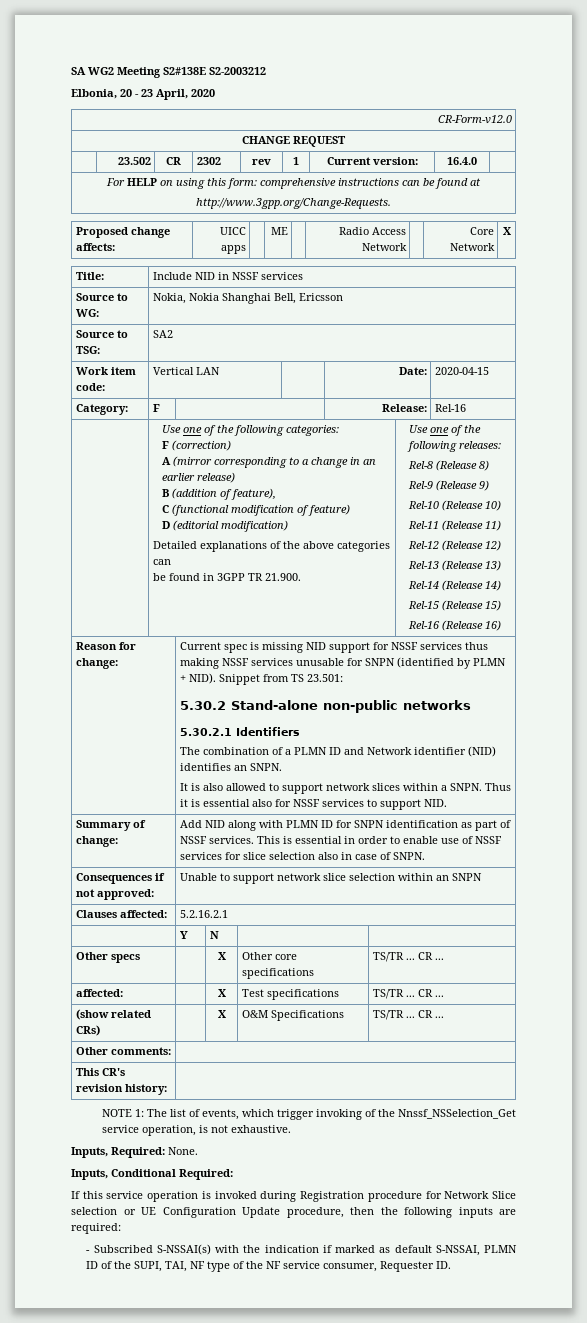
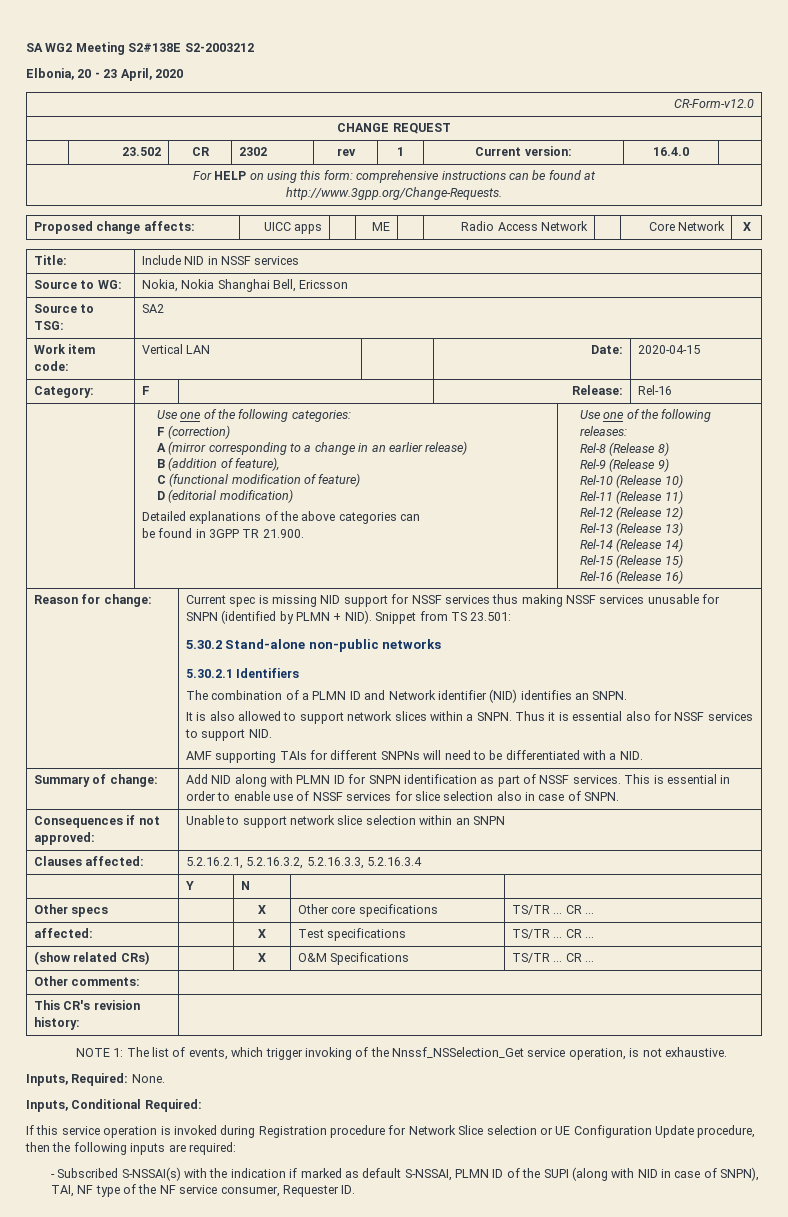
(447, 803) none -> [185,750,643,763] // AMF supporting TAIs for different SNPNs will need to be differentiated with a NID.
[179,910,228,918] 5.2.16.2.1 -> [185,857,423,869] 5.2.16.2.1, 5.2.16.3.2, 5.2.16.3.3, 5.2.16.3.4
[134,1261,163,1272] SUPI, -> [543,1167,760,1181] SUPI (along with NID in case of SNPN),

